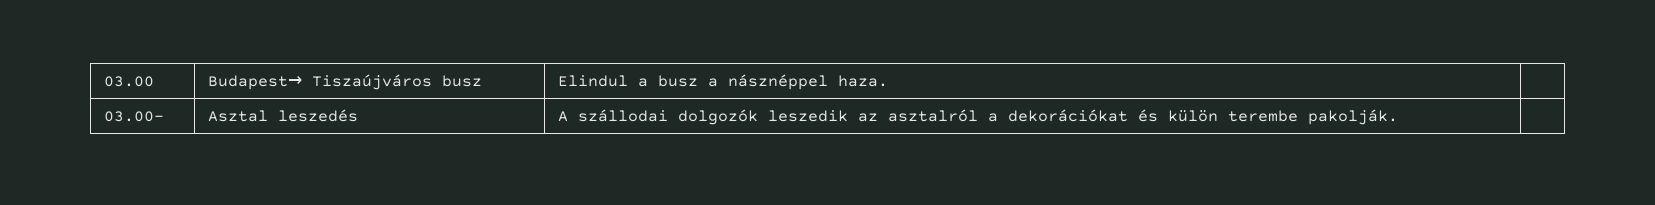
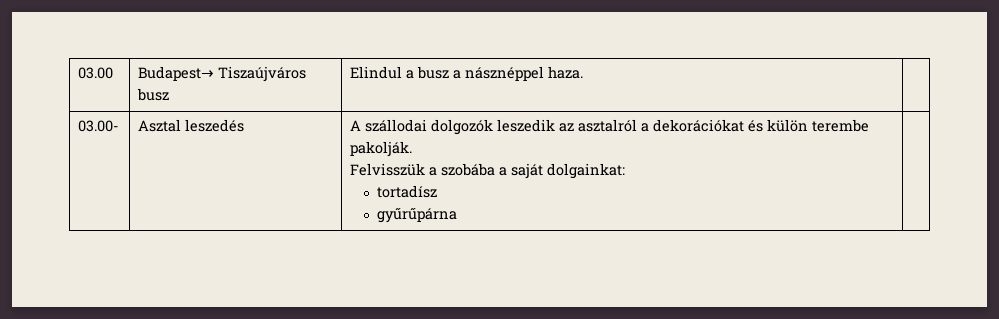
(1398, 117) none -> [350,163,626,179] [377,185,438,198] [377,208,458,223] // Felvisszük a szobába a saját dolgainkat: // tortadísz // gyűrűpárna

